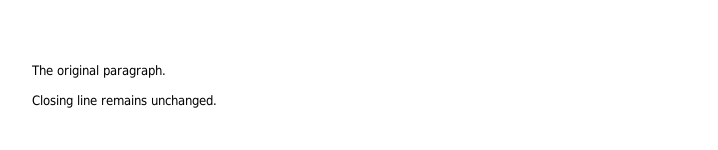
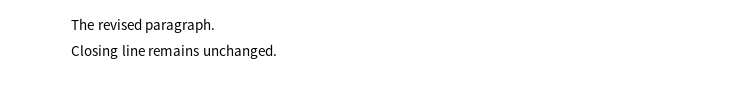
[57,65,99,78] original -> [97,18,142,30] revised

